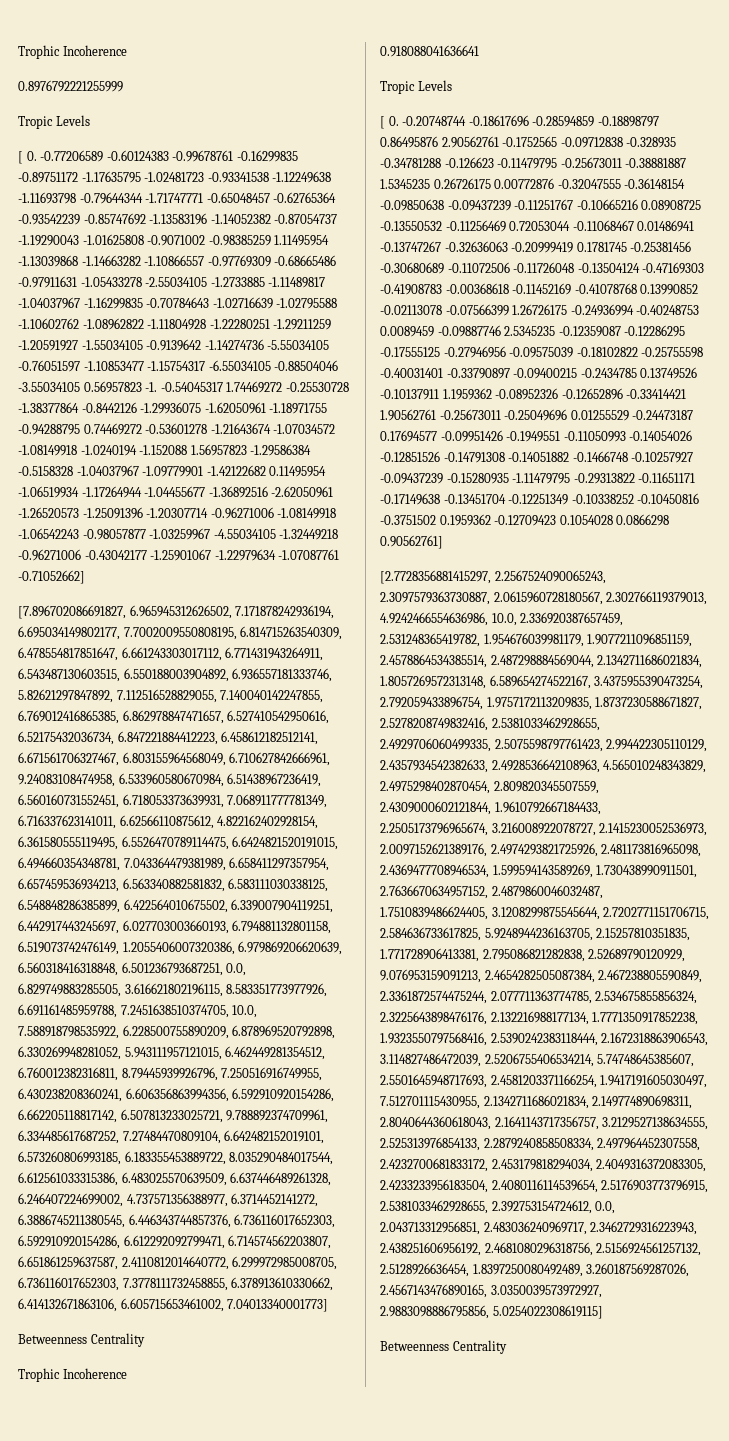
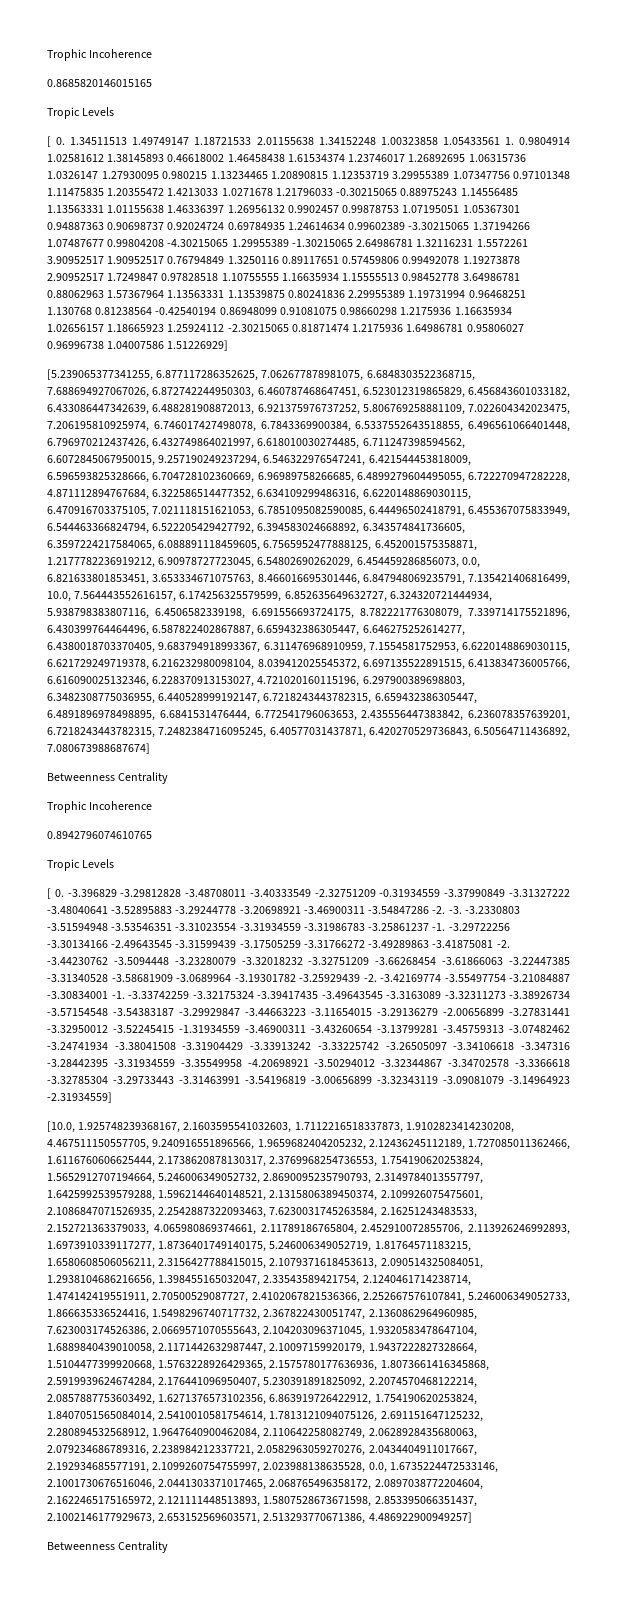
[18,45,127,59] [18,80,123,92] [18,115,90,129] [18,150,298,164] [18,171,332,183] [18,192,337,204] [18,213,338,225] [18,234,330,246] [18,255,337,267] [18,276,326,288] [18,297,338,309] [18,318,332,330] [18,339,330,351] [18,360,339,372] [18,381,349,393] [18,402,328,414] [18,423,336,435] [18,444,312,456] [18,465,327,477] [18,486,334,498] [18,507,337,519] [18,528,339,540] [18,549,340,561] [18,570,85,584] [18,605,335,619] [18,626,343,640] [18,647,324,661] [18,668,333,682] [18,689,324,703] [18,710,330,724] [18,731,319,745] [18,752,331,766] [18,773,322,787] [18,794,328,808] [18,815,319,829] [18,836,339,850] [18,857,330,871] [18,878,329,892] [18,899,334,913] [18,920,332,934] [18,941,343,955] [18,962,247,976] [18,983,328,997] [18,1004,258,1018] [18,1025,336,1039] [18,1046,326,1060] [18,1067,323,1081] [18,1088,335,1102] [18,1109,329,1123] [18,1130,325,1144] [18,1151,334,1165] [18,1172,332,1186] [18,1193,319,1207] [18,1214,336,1228] [18,1235,332,1249] [18,1256,338,1270] [18,1277,334,1291] [18,1298,329,1312] Trophic Incoherence // 0.8976792221255999 // Tropic Levels // [ 0. -0.77206589 -0.60124383 -0.99678761 -0.16299835 -0.89751172 -1.17635795 -1.02481723 -0.93341538 -1.12249638 -1.11693798 -0.79644344 -1.71747771 -0.65048457 -0.62765364 -0.93542239 -0.85747692 -1.13583196 -1.14052382 -0.87054737 -1.19290043 -1.01625808 -0.9071002 -0.98385259 1.11495954 -1.13039868 -1.14663282 -1.10866557 -0.97769309 -0.68665486 -0.97911631 -1.05433278 -2.55034105 -1.2733885 -1.11489817 -1.04037967 -1.16299835 -0.70784643 -1.02716639 -1.02795588 -1.10602762 -1.08962822 -1.11804928 -1.22280251 -1.29211259 -1.20591927 -1.55034105 -0.9139642 -1.14274736 -5.55034105 -0.76051597 -1.10853477 -1.15754317 -6.55034105 -0.88504046 -3.55034105 0.56957823 -1. -0.54045317 1.74469272 -0.25530728 -1.38377864 -0.8442126 -1.29936075 -1.62050961 -1.18971755 -0.94288795 0.74469272 -0.53601278 -1.21643674 -1.07034572 -1.08149918 -1.0240194 -1.152088 1.56957823 -1.29586384 -0.5158328 -1.04037967 -1.09779901 -1.42122682 0.11495954 -1.06519934 -1.17264944 -1.04455677 -1.36892516 -2.62050961 -1.26520573 -1.25091396 -1.20307714 -0.96271006 -1.08149918 -1.06542243 -0.98057877 -1.03259967 -4.55034105 -1.32449218 -0.96271006 -0.43042177 -1.25901067 -1.22979634 -1.07087761 -0.71052662] // [7.896702086691827, 6.965945312626502, 7.171878242936194, 6.695034149802177, 7.7002009550808195, 6.814715263540309, 6.478554817851647, 6.661243303017112, 6.771431943264911, 6.543487130603515, 6.550188003904892, 6.936557181333746, 5.82621297847892, 7.112516528829055, 7.140040142247855, 6.769012416865385, 6.862978847471657, 6.527410542950616, 6.52175432036734, 6.847221884412223, 6.458612182512141, 6.671561706327467, 6.803155964568049, 6.710627842666961, 9.24083108474958, 6.533960580670984, 6.51438967236419, 6.560160731552451, 6.718053373639931, 7.068911777781349, 6.716337623141011, 6.62566110875612, 4.822162402928154, 6.361580555119495, 6.5526470789114475, 6.6424821520191015, 6.494660354348781, 7.043364479381989, 6.658411297357954, 6.657459536934213, 6.563340882581832, 6.583111030338125, 6.548848286385899, 6.422564010675502, 6.339007904119251, 6.442917443245697, 6.027703003660193, 6.794881132801158, 6.519073742476149, 1.2055406007320386, 6.979869206620639, 6.560318416318848, 6.501236793687251, 0.0, 6.829749883285505, 3.616621802196115, 8.583351773977926, 6.691161485959788, 7.2451638510374705, 10.0, 7.588918798535922, 6.228500755890209, 6.878969520792898, 6.330269948281052, 5.943111957121015, 6.462449281354512, 6.760012382316811, 8.79445939926796, 7.250516916749955, 6.430238208360241, 6.606356863994356, 6.592910920154286, 6.662205118817142, 6.507813233025721, 9.788892374709961, 6.334485617687252, 7.27484470809104, 6.642482152019101, 6.573260806993185, 6.183355453889722, 8.035290484017544, 6.612561033315386, 6.483025570639509, 6.637446489261328, 6.246407224699002, 4.737571356388977, 6.3714452141272, 6.3886745211380545, 6.446343744857376, 6.736116017652303, 6.592910920154286, 6.612292092799471, 6.714574562203807, 6.651861259637587, 2.4110812014640772, 6.299972985008705, 6.736116017652303, 7.3778111732458855, 6.378913610330662, 6.414132671863106, 6.605715653461002, 7.04013340001773] -> [47,49,153,61] [47,79,152,87] [47,107,115,119] [47,136,571,147] [47,154,526,162] [47,171,570,179] [47,188,518,196] [47,205,520,213] [47,222,530,230] [47,239,528,247] [47,256,520,264] [47,273,520,281] [47,290,526,298] [47,307,512,315] [47,324,524,332] [47,340,229,351] [47,369,475,381] [47,387,570,398] [47,404,570,415] [47,421,570,432] [47,438,465,449] [47,455,471,466] [47,472,570,483] [47,489,471,500] [47,506,570,517] [47,523,465,534] [47,540,477,551] [47,557,480,568] [47,574,570,585] [47,591,492,602] [47,608,570,619] [47,625,465,636] [47,642,570,653] [47,659,570,670] [47,676,465,687] [47,693,477,704] [47,710,570,721] [47,727,570,738] [47,743,150,754] Trophic Incoherence // 0.8685820146015165 // Tropic Levels // [ 0. 1.34511513 1.49749147 1.18721533 2.01155638 1.34152248 1.00323858 1.05433561 1. 0.9804914 1.02581612 1.38145893 0.46618002 1.46458438 1.61534374 1.23746017 1.26892695 1.06315736 1.0326147 1.27930095 0.980215 1.13234465 1.20890815 1.12353719 3.29955389 1.07347756 0.97101348 1.11475835 1.20355472 1.4213033 1.0271678 1.21796033 -0.30215065 0.88975243 1.14556485 1.13563331 1.01155638 1.46336397 1.26956132 0.9902457 0.99878753 1.07195051 1.05367301 0.94887363 0.90698737 0.92024724 0.69784935 1.24614634 0.99602389 -3.30215065 1.37194266 1.07487677 0.99804208 -4.30215065 1.29955389 -1.30215065 2.64986781 1.32116231 1.5572261 3.90952517 1.90952517 0.76794849 1.3250116 0.89117651 0.57459806 0.99492078 1.19273878 2.90952517 1.7249847 0.97828518 1.10755555 1.16635934 1.15555513 0.98452778 3.64986781 0.88062963 1.57367964 1.13563331 1.13539875 0.80241836 2.29955389 1.19731994 0.96468251 1.130768 0.81238564 -0.42540194 0.86948099 0.91081075 0.98660298 1.2175936 1.16635934 1.02656157 1.18665923 1.25924112 -2.30215065 0.81871474 1.2175936 1.64986781 0.95806027 0.96996738 1.04007586 1.51226929] // [5.239065377341255, 6.877117286352625, 7.062677878981075, 6.6848303522368715, 7.688694927067026, 6.872742244950303, 6.460787468647451, 6.523012319865829, 6.456843601033182, 6.433086447342639, 6.488281908872013, 6.921375976737252, 5.806769258881109, 7.022604342023475, 7.206195810925974, 6.746017427498078, 6.7843369900384, 6.5337552643518855, 6.496561066401448, 6.796970212437426, 6.432749864021997, 6.618010030274485, 6.711247398594562, 6.6072845067950015, 9.257190249237294, 6.546322976547241, 6.421544453818009, 6.596593825328666, 6.704728102360669, 6.96989758266685, 6.4899279604495055, 6.722270947282228, 4.871112894767684, 6.322586514477352, 6.634109299486316, 6.6220148869030115, 6.470916703375105, 7.021118151621053, 6.7851095082590085, 6.44496502418791, 6.455367075833949, 6.544463366824794, 6.522205429427792, 6.394583024668892, 6.343574841736605, 6.3597224217584065, 6.088891118459605, 6.7565952477888125, 6.452001575358871, 1.2177782236919212, 6.90978727723045, 6.54802690262029, 6.454459286856073, 0.0, 6.821633801853451, 3.653334671075763, 8.466016695301446, 6.847948069235791, 7.135421406816499, 10.0, 7.564443552616157, 6.174256325579599, 6.852635649632727, 6.324320721444934, 5.938798383807116, 6.4506582339198, 6.691556693724175, 8.782221776308079, 7.339714175521896, 6.430399764464496, 6.587822402867887, 6.659432386305447, 6.646275252614277, 6.4380018703370405, 9.683794918993367, 6.311476968910959, 7.1554581752953, 6.6220148869030115, 6.621729249719378, 6.216232980098104, 8.039412025545372, 6.697135522891515, 6.413834736005766, 6.616090025132346, 6.228370913153027, 4.721020160115196, 6.297900389698803, 6.3482308775036955, 6.440528999192147, 6.7218243443782315, 6.659432386305447, 6.4891896978498895, 6.6841531476444, 6.772541796063653, 2.435556447383842, 6.236078357639201, 6.7218243443782315, 7.2482384716095245, 6.40577031437871, 6.420270529736843, 6.50564711436892, 7.080673988687674]
[380,45,479,57] [380,80,452,94] [380,115,659,129] [380,136,677,148] [380,157,687,169] [380,178,686,189] [380,199,702,211] [380,220,695,232] [380,241,692,253] [380,262,705,274] [380,283,699,295] [380,304,700,316] [380,325,686,337] [380,346,704,358] [380,367,698,379] [380,388,687,400] [380,409,694,421] [380,430,693,442] [380,451,694,463] [380,472,696,484] [380,493,700,505] [380,514,670,526] [380,535,443,549] [380,570,606,584] [380,591,708,605] [380,612,624,626] [380,633,693,647] [380,654,703,668] [380,675,704,689] [380,696,703,710] [380,717,600,731] [380,738,708,752] [380,759,707,773] [380,781,599,794] [380,801,601,815] [380,822,708,836] [380,843,702,857] [380,864,698,878] [380,885,603,899] [380,906,710,920] [380,927,691,941] [380,948,686,962] [380,969,703,983] [380,990,698,1004] [380,1011,699,1025] [380,1032,709,1046] [380,1053,695,1067] [380,1074,708,1088] [380,1095,693,1109] [380,1116,709,1130] [380,1137,701,1151] [380,1158,707,1172] [380,1179,709,1193] [380,1200,616,1214] [380,1221,698,1235] [380,1242,702,1256] [380,1263,690,1277] [380,1284,602,1298] [380,1305,603,1319] 0.918088041636641 // Tropic Levels // [ 0. -0.20748744 -0.18617696 -0.28594859 -0.18898797 0.86495876 2.90562761 -0.1752565 -0.09712838 -0.328935 -0.34781288 -0.126623 -0.11479795 -0.25673011 -0.38881887 1.5345235 0.26726175 0.00772876 -0.32047555 -0.36148154 -0.09850638 -0.09437239 -0.11251767 -0.10665216 0.08908725 -0.13550532 -0.11256469 0.72053044 -0.11068467 0.01486941 -0.13747267 -0.32636063 -0.20999419 0.1781745 -0.25381456 -0.30680689 -0.11072506 -0.11726048 -0.13504124 -0.47169303 -0.41908783 -0.00368618 -0.11452169 -0.41078768 0.13990852 -0.02113078 -0.07566399 1.26726175 -0.24936994 -0.40248753 0.0089459 -0.09887746 2.5345235 -0.12359087 -0.12286295 -0.17555125 -0.27946956 -0.09575039 -0.18102822 -0.25755598 -0.40031401 -0.33790897 -0.09400215 -0.2434785 0.13749526 -0.10137911 1.1959362 -0.08952326 -0.12652896 -0.33414421 1.90562761 -0.25673011 -0.25049696 0.01255529 -0.24473187 0.17694577 -0.09951426 -0.1949551 -0.11050993 -0.14054026 -0.12851526 -0.14791308 -0.14051882 -0.1466748 -0.10257927 -0.09437239 -0.15280935 -1.11479795 -0.29313822 -0.11651171 -0.17149638 -0.13451704 -0.12251349 -0.10338252 -0.10450816 -0.3751502 0.1959362 -0.12709423 0.1054028 0.0866298 0.90562761] // [2.7728356881415297, 2.2567524090065243, 2.3097579363730887, 2.0615960728180567, 2.302766119379013, 4.9242466554636986, 10.0, 2.336920387657459, 2.531248365419782, 1.954676039981179, 1.9077211096851159, 2.4578864534385514, 2.487298884569044, 2.1342711686021834, 1.8057269572313148, 6.589654274522167, 3.4375955390473254, 2.792059433896754, 1.9757172113209835, 1.8737230588671827, 2.5278208749832416, 2.5381033462928655, 2.4929706060499335, 2.5075598797761423, 2.994422305110129, 2.4357934542382633, 2.4928536642108963, 4.565010248343829, 2.4975298402870454, 2.809820345507559, 2.4309000602121844, 1.9610792667184433, 2.2505173796965674, 3.216008922078727, 2.1415230052536973, 2.0097152621389176, 2.4974293821725926, 2.481173816965098, 2.4369477708946534, 1.599594143589269, 1.730438990911501, 2.7636670634957152, 2.4879860046032487, 1.7510839486624405, 3.1208299875545644, 2.7202771151706715, 2.584636733617825, 5.9248944236163705, 2.15257810351835, 1.771728906413381, 2.795086821282838, 2.52689790120929, 9.076953159091213, 2.4654282505087384, 2.467238805590849, 2.3361872574475244, 2.077711363774785, 2.534675855856324, 2.3225643898476176, 2.132216988177134, 1.7771350917852238, 1.9323550797568416, 2.5390242383118444, 2.1672318863906543, 3.114827486472039, 2.5206755406534214, 5.74748645385607, 2.5501645948717693, 2.4581203371166254, 1.9417191605030497, 7.512701115430955, 2.1342711686021834, 2.149774890698311, 2.8040644360618043, 2.1641143717356757, 3.2129527138634555, 2.525313976854133, 2.2879240858508334, 2.497964452307558, 2.4232700681833172, 2.453179818294034, 2.4049316372083305, 2.4233233956183504, 2.4080116114539654, 2.5176903773796915, 2.5381033462928655, 2.392753154724612, 0.0, 2.043713312956851, 2.483036240969717, 2.3462729316223943, 2.438251606956192, 2.4681080296318756, 2.5156924561257132, 2.5128926636454, 1.8397250080492489, 3.260187569287026, 2.4567143476890165, 3.0350039573972927, 2.9883098886795856, 5.0254022308619115] -> [47,831,152,839] [47,859,115,871] [47,888,570,899] [47,906,520,914] [47,923,510,931] [47,940,510,948] [47,957,571,965] [47,974,570,982] [47,991,570,999] [47,1008,570,1016] [47,1025,570,1033] [47,1042,570,1050] [47,1059,571,1067] [47,1076,570,1084] [47,1092,112,1103] [47,1121,514,1133] [47,1139,570,1150] [47,1156,483,1167] [47,1173,483,1184] [47,1190,483,1201] [47,1207,477,1218] [47,1224,570,1235] [47,1241,471,1252] [47,1258,483,1269] [47,1275,471,1286] [47,1292,570,1303] [47,1309,477,1320] [47,1326,477,1337] [47,1343,477,1354] [47,1360,489,1371] [47,1377,477,1388] [47,1394,477,1405] [47,1411,483,1422] [47,1428,477,1439] [47,1445,477,1456] [47,1462,498,1473] [47,1479,483,1490] [47,1496,477,1507] [47,1512,472,1524] 0.8942796074610765 // Tropic Levels // [ 0. -3.396829 -3.29812828 -3.48708011 -3.40333549 -2.32751209 -0.31934559 -3.37990849 -3.31327222 -3.48040641 -3.52895883 -3.29244778 -3.20698921 -3.46900311 -3.54847286 -2. -3. -3.2330803 -3.51594948 -3.53546351 -3.31023554 -3.31934559 -3.31986783 -3.25861237 -1. -3.29722256 -3.30134166 -2.49643545 -3.31599439 -3.17505259 -3.31766272 -3.49289863 -3.41875081 -2. -3.44230762 -3.5094448 -3.23280079 -3.32018232 -3.32751209 -3.66268454 -3.61866063 -3.22447385 -3.31340528 -3.58681909 -3.0689964 -3.19301782 -3.25929439 -2. -3.42169774 -3.55497754 -3.21084887 -3.30834001 -1. -3.33742259 -3.32175324 -3.39417435 -3.49643545 -3.3163089 -3.32311273 -3.38926734 -3.57154548 -3.54383187 -3.29929847 -3.44663223 -3.11654015 -3.29136279 -2.00656899 -3.27831441 -3.32950012 -3.52245415 -1.31934559 -3.46900311 -3.43260654 -3.13799281 -3.45759313 -3.07482462 -3.24741934 -3.38041508 -3.31904429 -3.33913242 -3.33225742 -3.26505097 -3.34106618 -3.347316 -3.28442395 -3.31934559 -3.35549958 -4.20698921 -3.50294012 -3.32344867 -3.34702578 -3.3366618 -3.32785304 -3.29733443 -3.31463991 -3.54196819 -3.00656899 -3.32343119 -3.09081079 -3.14964923 -2.31934559] // [10.0, 1.925748239368167, 2.1603595541032603, 1.7112216518337873, 1.9102823414230208, 4.467511150557705, 9.240916551896566, 1.9659682404205232, 2.12436245112189, 1.727085011362466, 1.6116760606625444, 2.1738620878130317, 2.3769968254736553, 1.754190620253824, 1.5652912707194664, 5.246006349052732, 2.8690095235790793, 2.3149784013557797, 1.6425992539579288, 1.5962144640148521, 2.1315806389450374, 2.109926075475601, 2.1086847071526935, 2.2542887322093463, 7.6230031745263584, 2.16251243483533, 2.152721363379033, 4.065980869374661, 2.11789186765804, 2.452910072855706, 2.113926246992893, 1.6973910339117277, 1.8736401749140175, 5.246006349052719, 1.81764571183215, 1.6580608506056211, 2.3156427788415015, 2.1079371618453613, 2.090514325084051, 1.2938104686216656, 1.398455165032047, 2.33543589421754, 2.1240461714238714, 1.474142419551911, 2.70500529087727, 2.4102067821536366, 2.252667576107841, 5.246006349052733, 1.866635336524416, 1.5498296740717732, 2.367822430051747, 2.1360862964960985, 7.623003174526386, 2.0669571070555643, 2.104203096371045, 1.9320583478647104, 1.6889840439010058, 2.1171442632987447, 2.10097159920179, 1.9437222827328664, 1.5104477399920668, 1.5763228926429365, 2.1575780177636936, 1.8073661416345868, 2.5919939624674284, 2.176441096950407, 5.230391891825092, 2.2074570468122214, 2.0857887753603492, 1.6271376573102356, 6.863919726422912, 1.754190620253824, 1.8407051565084014, 2.5410010581754614, 1.7813121094075126, 2.691151647125232, 2.280894532568912, 1.9647640900462084, 2.110642258082749, 2.0628928435680063, 2.079234686789316, 2.238984212337721, 2.0582963059270276, 2.0434404911017667, 2.192934685577191, 2.1099260754755997, 2.023988138635528, 0.0, 1.6735224472533146, 2.1001730676516046, 2.0441303371017465, 2.068765496358172, 2.0897038772204604, 2.1622465175165972, 2.121111448513893, 1.5807528673671598, 2.853395066351437, 2.1002146177929673, 2.653152569603571, 2.513293770671386, 4.486922900949257]

